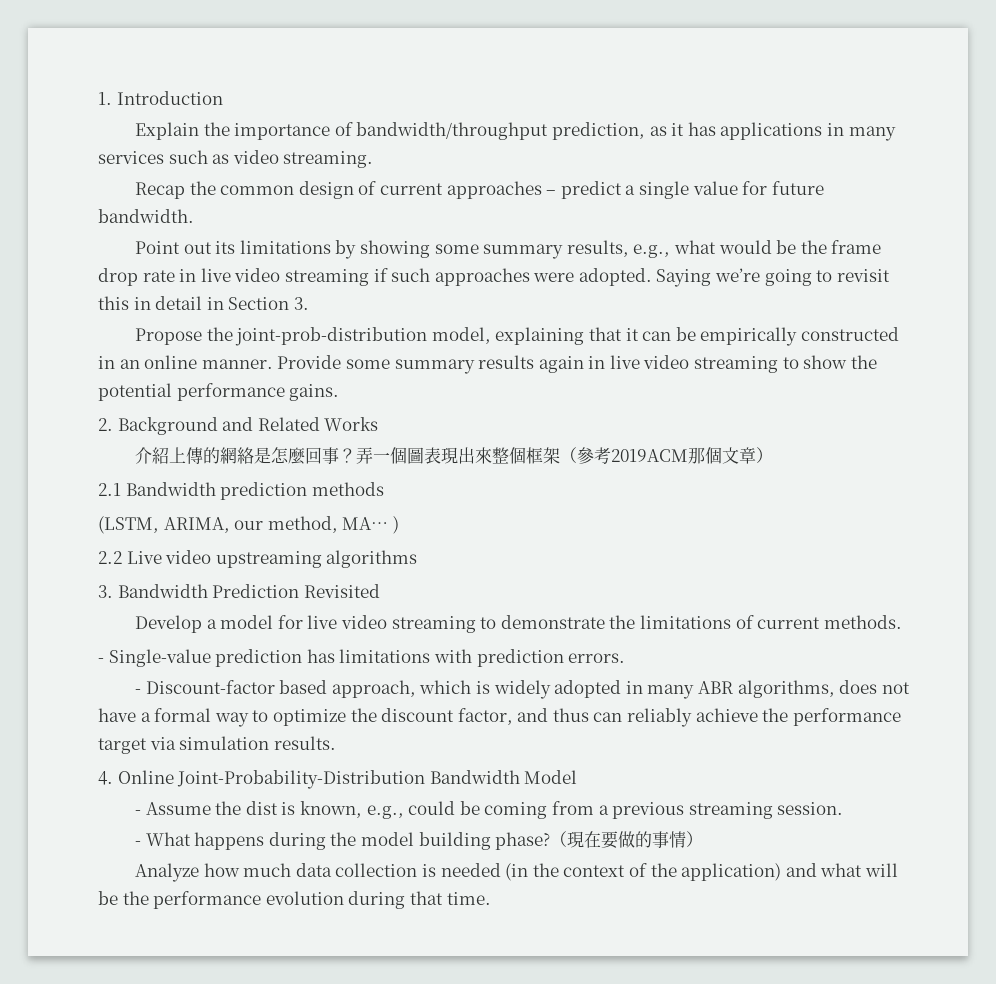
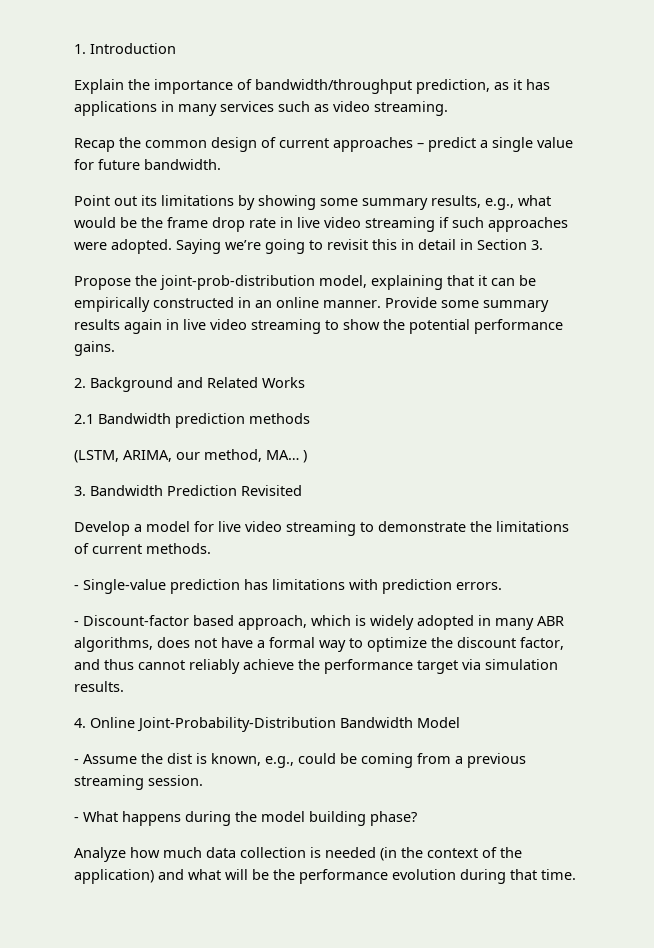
[135,447,774,465] // 介紹上傳的網絡是怎麼回事？弄一個圖表現出來整個框架（參考2019ACM那個文章） -> (305, 382) none
[98,550,418,568] // 2.2 Live video upstreaming algorithms -> (307, 456) none
[593,712,623,722] can -> [138,660,185,670] cannot
[550,831,704,849] （現在要做的事情） -> (417, 818) none

